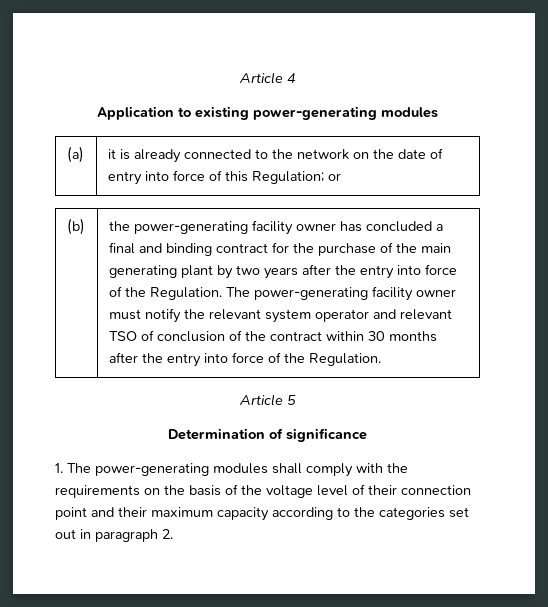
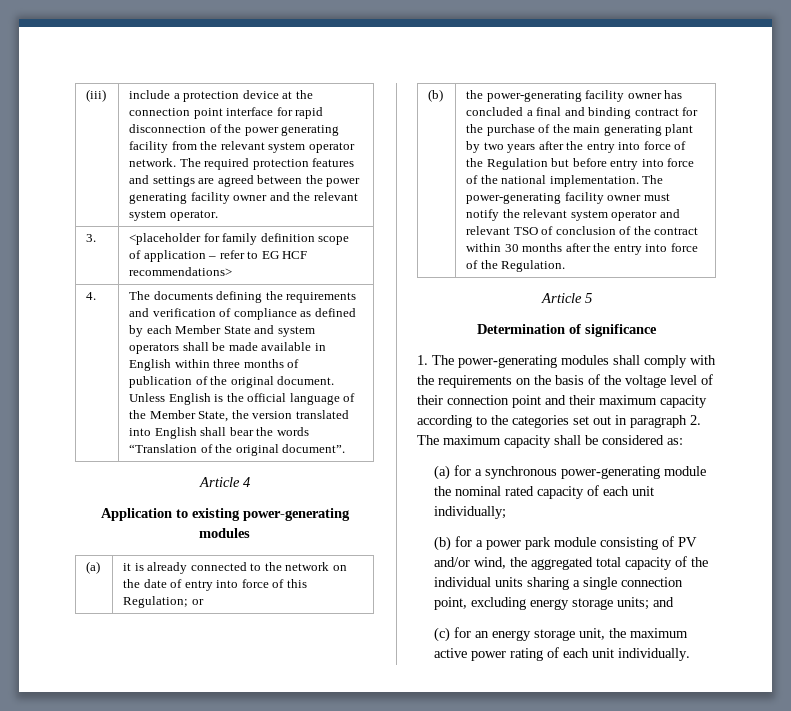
(238, 78) none -> [86,89,107,102] [129,90,313,102] [129,107,324,119] [129,124,340,136] [129,141,355,153] [129,158,355,170] [129,175,361,187] [129,192,358,204] [129,210,218,221] [86,234,97,242] [129,233,350,245] [129,250,308,262] [129,267,233,276] [86,292,97,300] [129,291,357,303] [129,308,356,320] [129,325,315,337] [129,342,326,354] [129,359,300,371] [129,376,335,388] [129,393,356,405] [129,410,349,422] [129,427,309,439] [129,444,346,456] (iii) | include a protection device at the connection point interface for rapid disconnection of the power generating facility from the relevant system operator network. The required protection features and settings are agreed between the power generating facility owner and the relevant system operator. // 3. | <placeholder for family definition scope of application – refer to EG HCF recommendations> // 4. | The documents defining the requirements and verification of compliance as defined by each Member State and system operators shall be made available in English within three months of publication of the original document. Unless English is the official language of the Member State, the version translated into English shall bear the words “Translation of the original document”. //
[149,287,222,300] Regulation. -> [486,158,695,170] [466,175,639,187] Regulation but before entry into force of the national implementation.
(173, 534) none -> [417,435,683,448] [434,465,707,480] [434,485,655,499] [434,506,507,519] [434,536,698,551] [434,556,709,570] [434,577,684,590] [434,597,675,610] [434,627,689,642] [434,647,691,661] The maximum capacity shall be considered as: // (a) for a synchronous power-generating module the nominal rated capacity of each unit individually; // (b) for a power park module consisting of PV and/or wind, the aggregated total capacity of the individual units sharing a single connection point, excluding energy storage units; and // (c) for an energy storage unit, the maximum active power rating of each unit individually.

